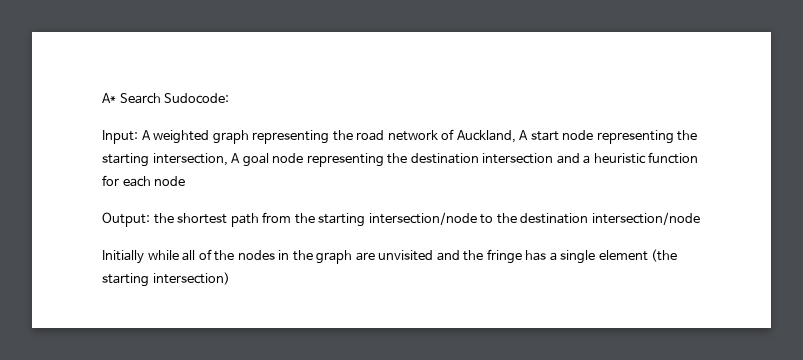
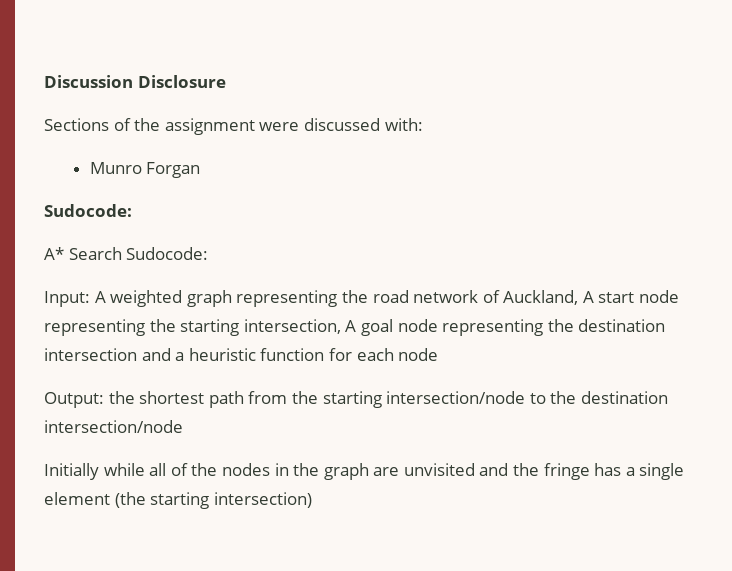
(102, 98) none -> [44,75,226,88] [44,118,423,135] [89,162,201,178] [44,204,132,217] Discussion Disclosure // Sections of the assignment were discussed with: // Munro Forgan // Sudocode: //

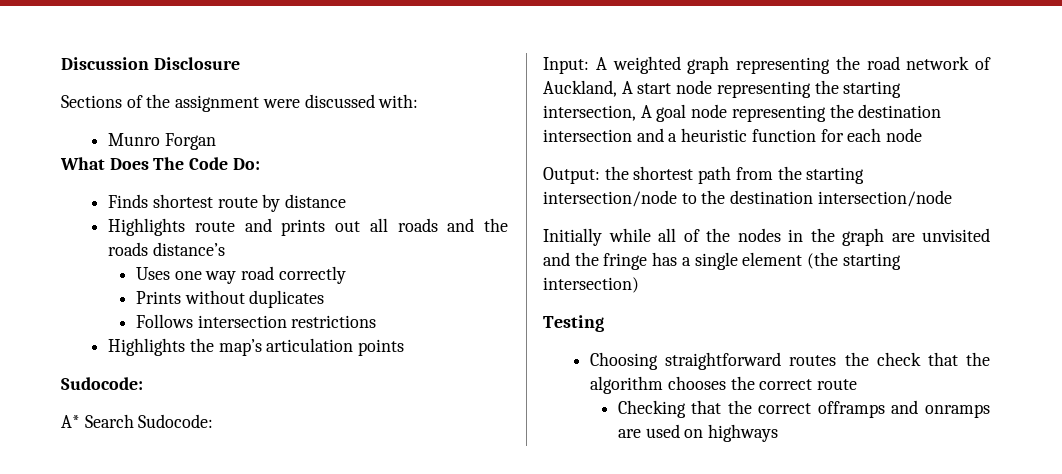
(201, 170) none -> [60,157,260,170] [108,194,346,212] [108,218,508,236] [108,242,225,256] [135,266,346,284] [135,290,325,308] [135,314,377,328] [108,338,404,356] // What Does The Code Do: // Finds shortest route by distance // Highlights route and prints out all roads and the roads distance’s // Uses one way road correctly // Prints without duplicates // Follows intersection restrictions // Highlights the map’s articulation points
(312, 500) none -> [543,315,604,332] [590,352,990,370] [590,376,857,394] [617,400,990,418] [617,424,779,442] // Testing // Choosing straightforward routes the check that the algorithm chooses the correct route // Checking that the correct offramps and onramps are used on highways

